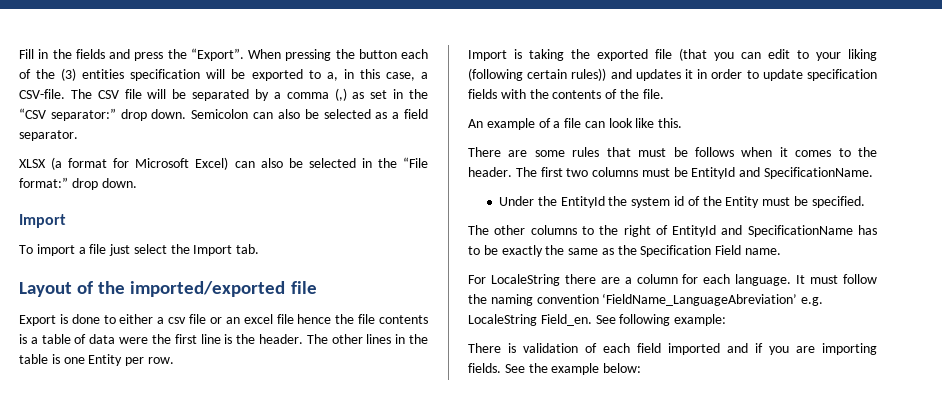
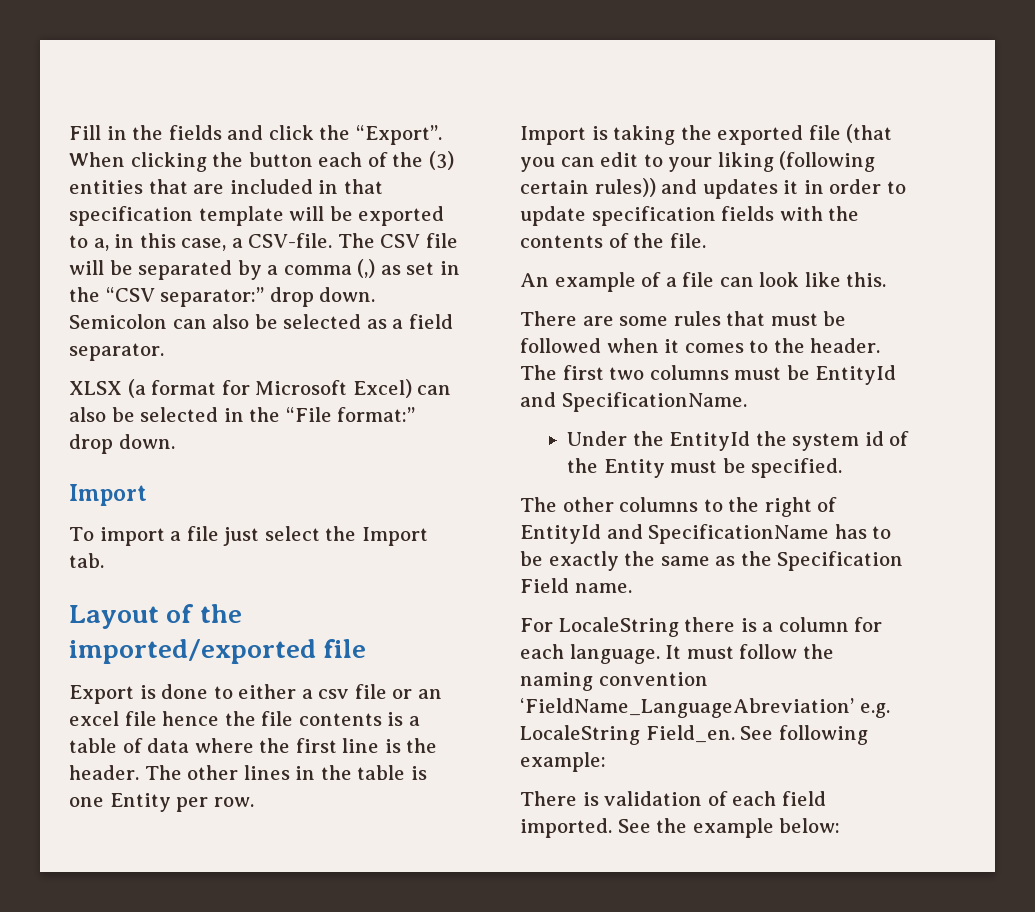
[134,52,164,61] press -> [268,125,314,140] click
[285,49,332,61] pressing -> [130,152,207,172] clicking
[130,69,201,81] specification -> [148,179,383,194] [69,206,284,226] that are included in that specification template
[119,337,149,344] were -> [194,738,254,753] where
[694,147,734,157] follows -> [520,338,601,353] followed
[600,277,620,284] are -> [740,618,757,632] is
[668,343,877,355] [468,363,501,373] imported and if you are importing fields. -> [520,818,612,838] imported.

